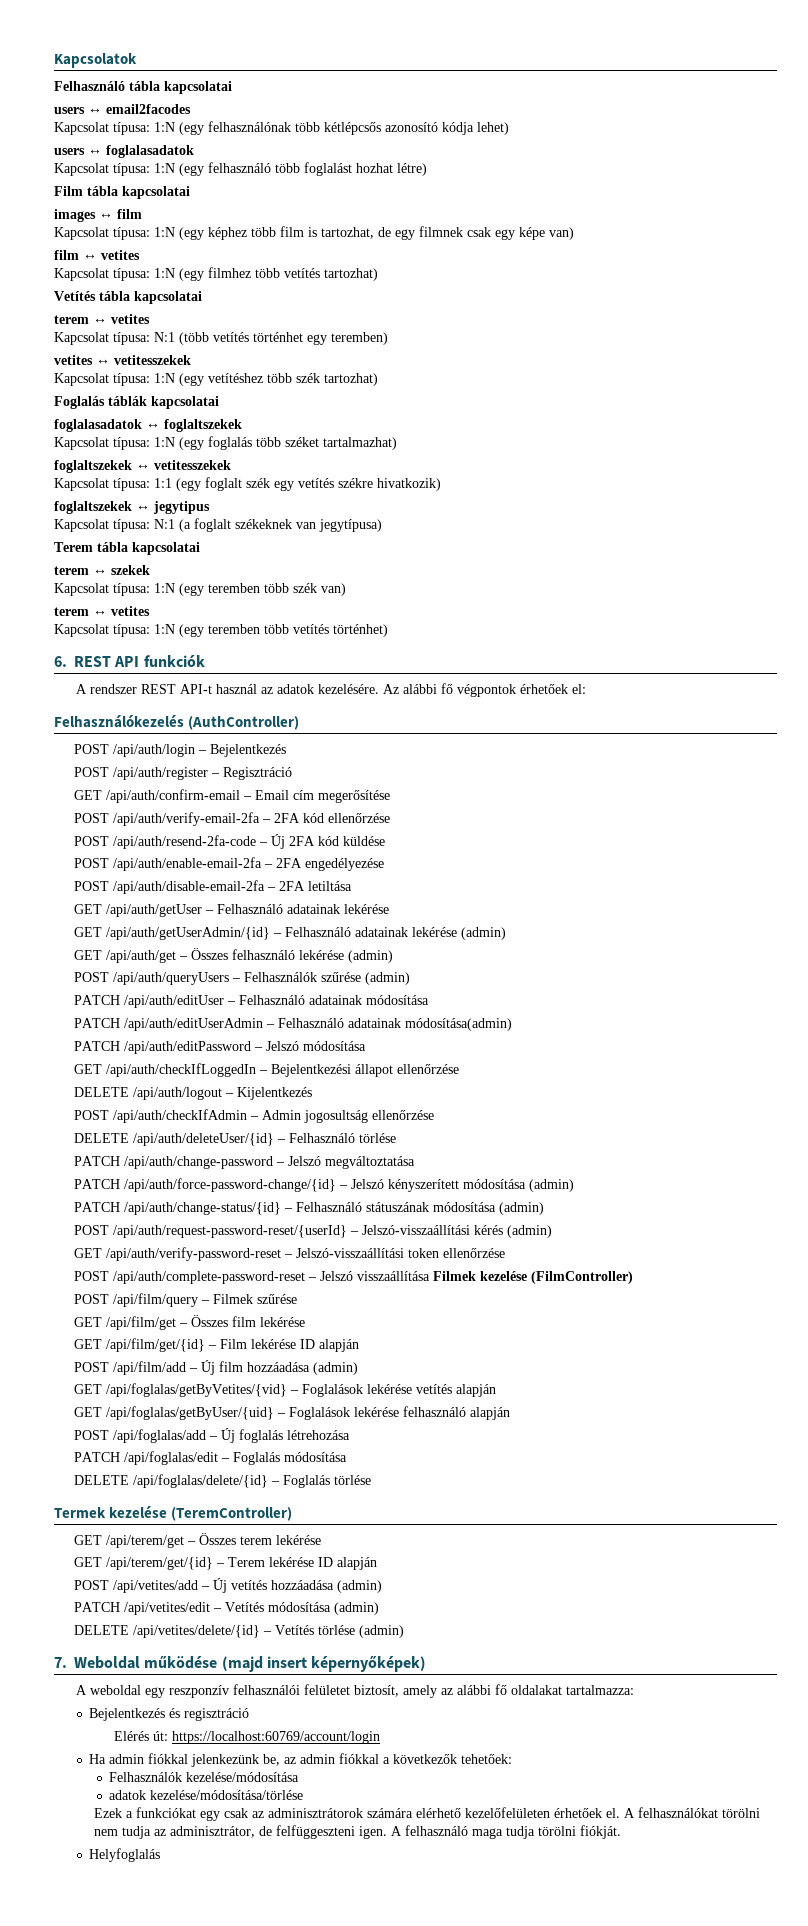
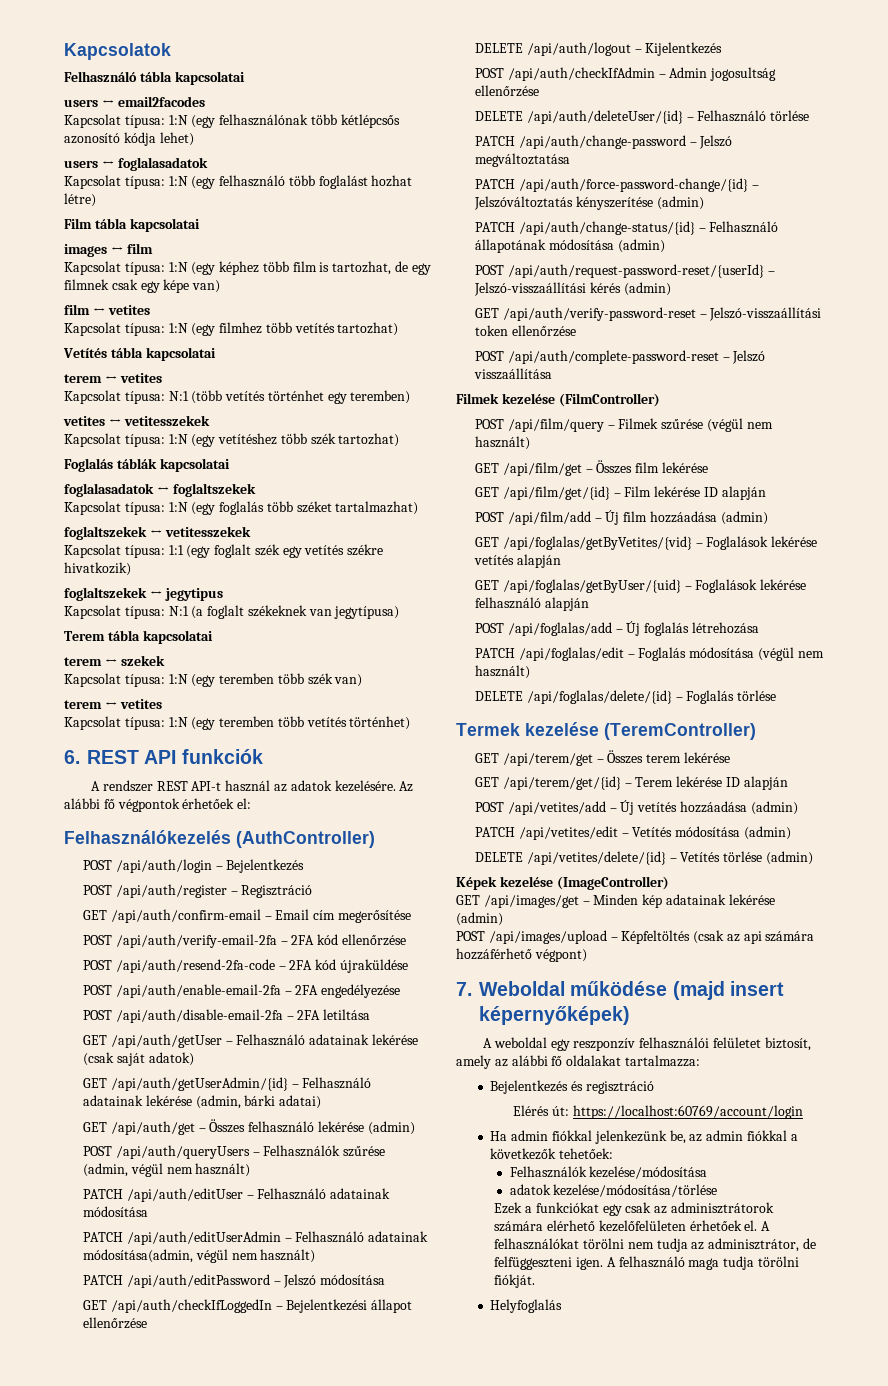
[270,834,385,849] Új 2FA kód küldése -> [289,959,408,973] 2FA kód újraküldése
(389, 909) none -> [83,1052,194,1066] (csak saját adatok)
[460,927,506,940] (admin) -> [195,1095,322,1109] (admin, bárki adatai)
[364,972,410,985] (admin) -> [83,1163,251,1177] (admin, végül nem használt)
[404,1018,512,1031] módosítása(admin) -> [83,1249,316,1263] módosítása(admin, végül nem használt)
[350,1179,526,1192] Jelszó kényszerített módosítása -> [474,196,653,210] Jelszóváltoztatás kényszerítése
[365,1202,429,1212] státuszának -> [475,239,547,253] állapotának
(430, 1276) none -> (553, 374) //
(297, 1299) none -> [706,418,773,432] [475,436,531,450] (végül nem használt)
(347, 1457) none -> [757,647,824,661] [475,665,531,679] (végül nem használt)
(404, 1631) none -> [456,876,669,890] [456,894,775,908] [456,912,503,926] [456,930,815,944] [456,948,587,962] // Képek kezelése (ImageController) // GET /api/images/get – Minden kép adatainak lekérése (admin) // POST /api/images/upload – Képfeltöltés (csak az api számára hozzáférhető végpont)

